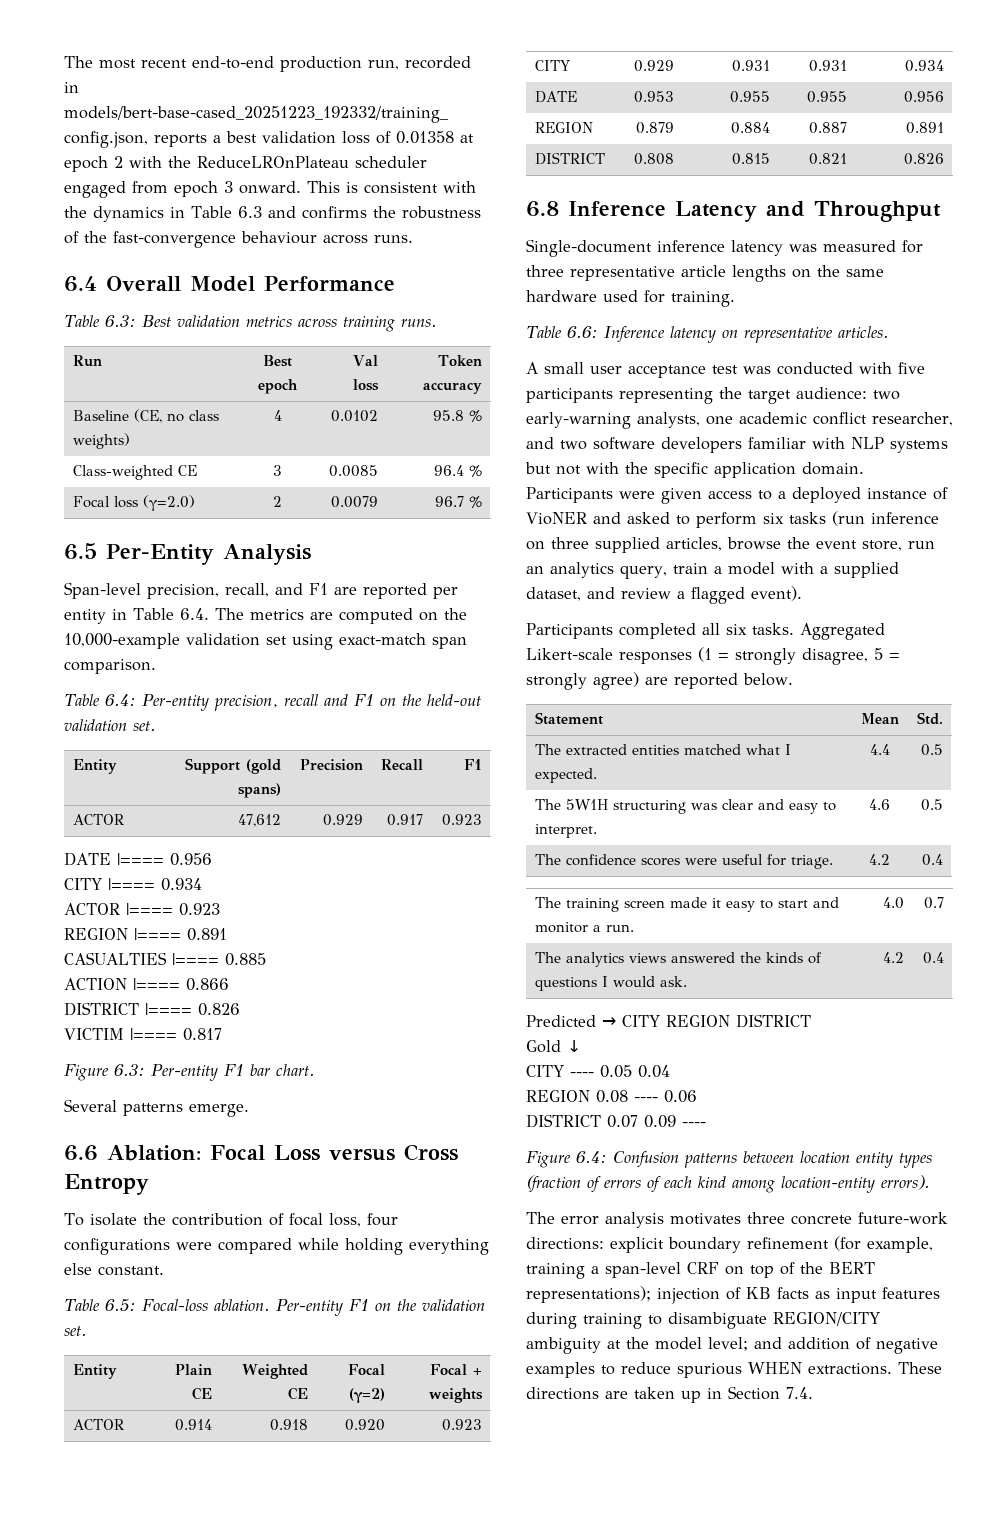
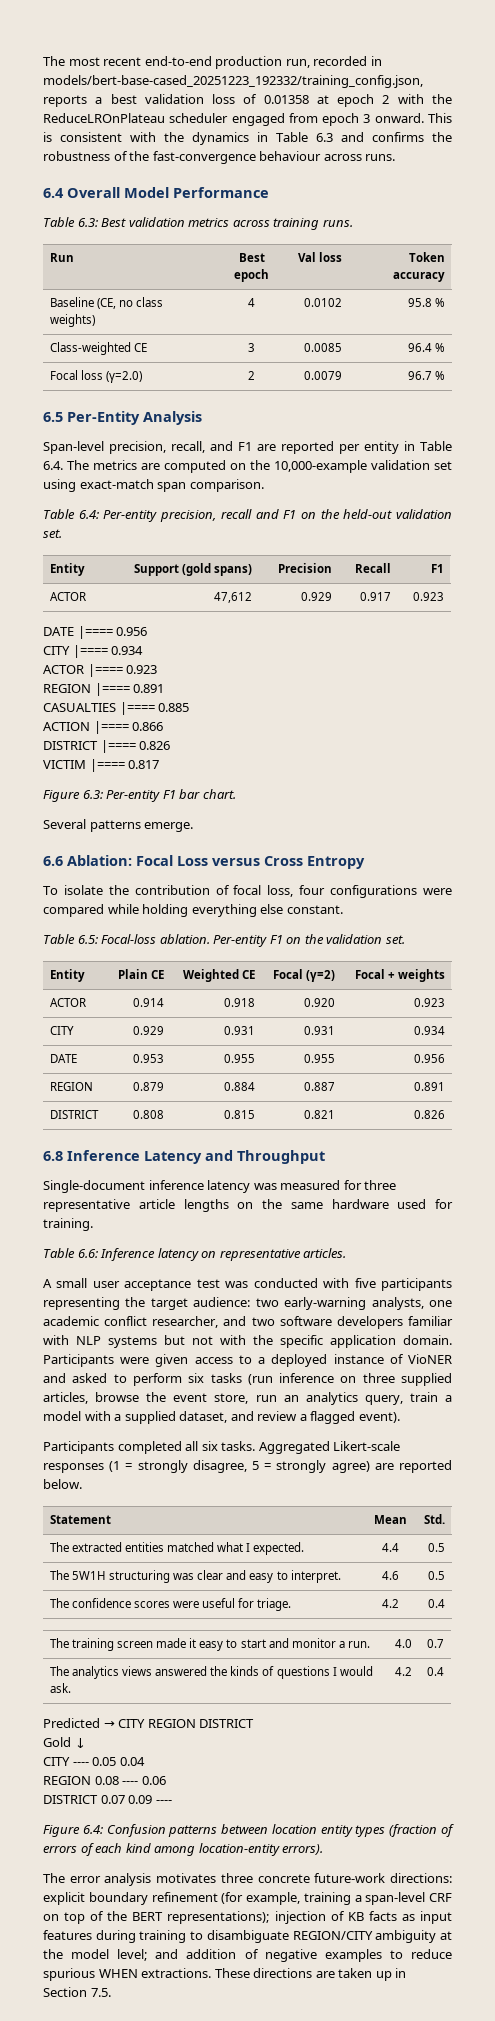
[786,1387,813,1399] 7.4. -> [90,1988,111,1997] 7.5.

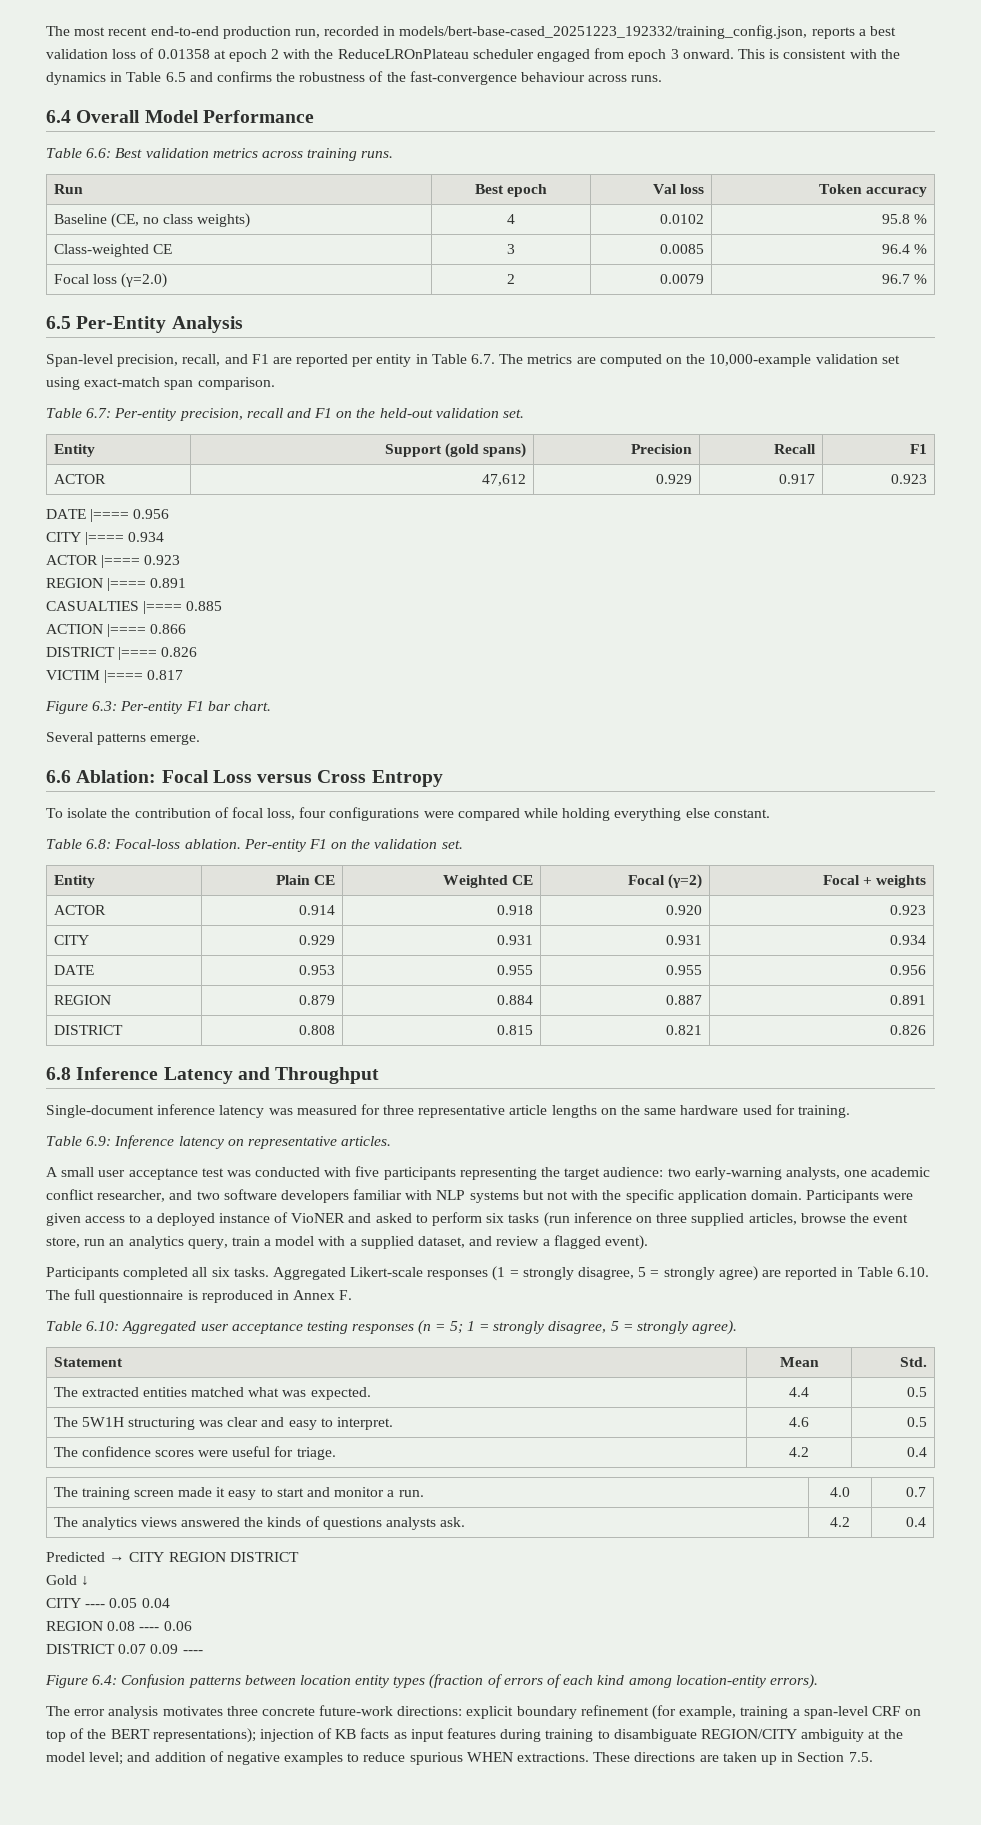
[316,133,333,142] 6.3 -> [165,72,186,82] 6.5
[77,218,98,227] 6.3: -> [86,148,112,158] 6.6:
[43,461,63,470] 6.4. -> [471,354,496,364] 6.7.
[78,510,99,519] 6.4: -> [86,408,112,418] 6.7:
[77,935,98,944] 6.5: -> [86,839,112,849] 6.8:
[77,1249,98,1258] 6.6: -> [86,1136,112,1146] 6.9:
[43,1479,82,1489] below. -> [841,1267,929,1277] [46,1289,353,1303] [46,1320,738,1335] in Table 6.10. The full questionnaire is reproduced in Annex F. // Table 6.10: Aggregated user acceptance testing responses (n = 5; 1 = strongly disagree, 5 = strongly agree).
[246,1543,251,1552] I -> [282,1390,307,1397] was
[332,1666,373,1676] I would -> [386,1517,437,1530] analysts

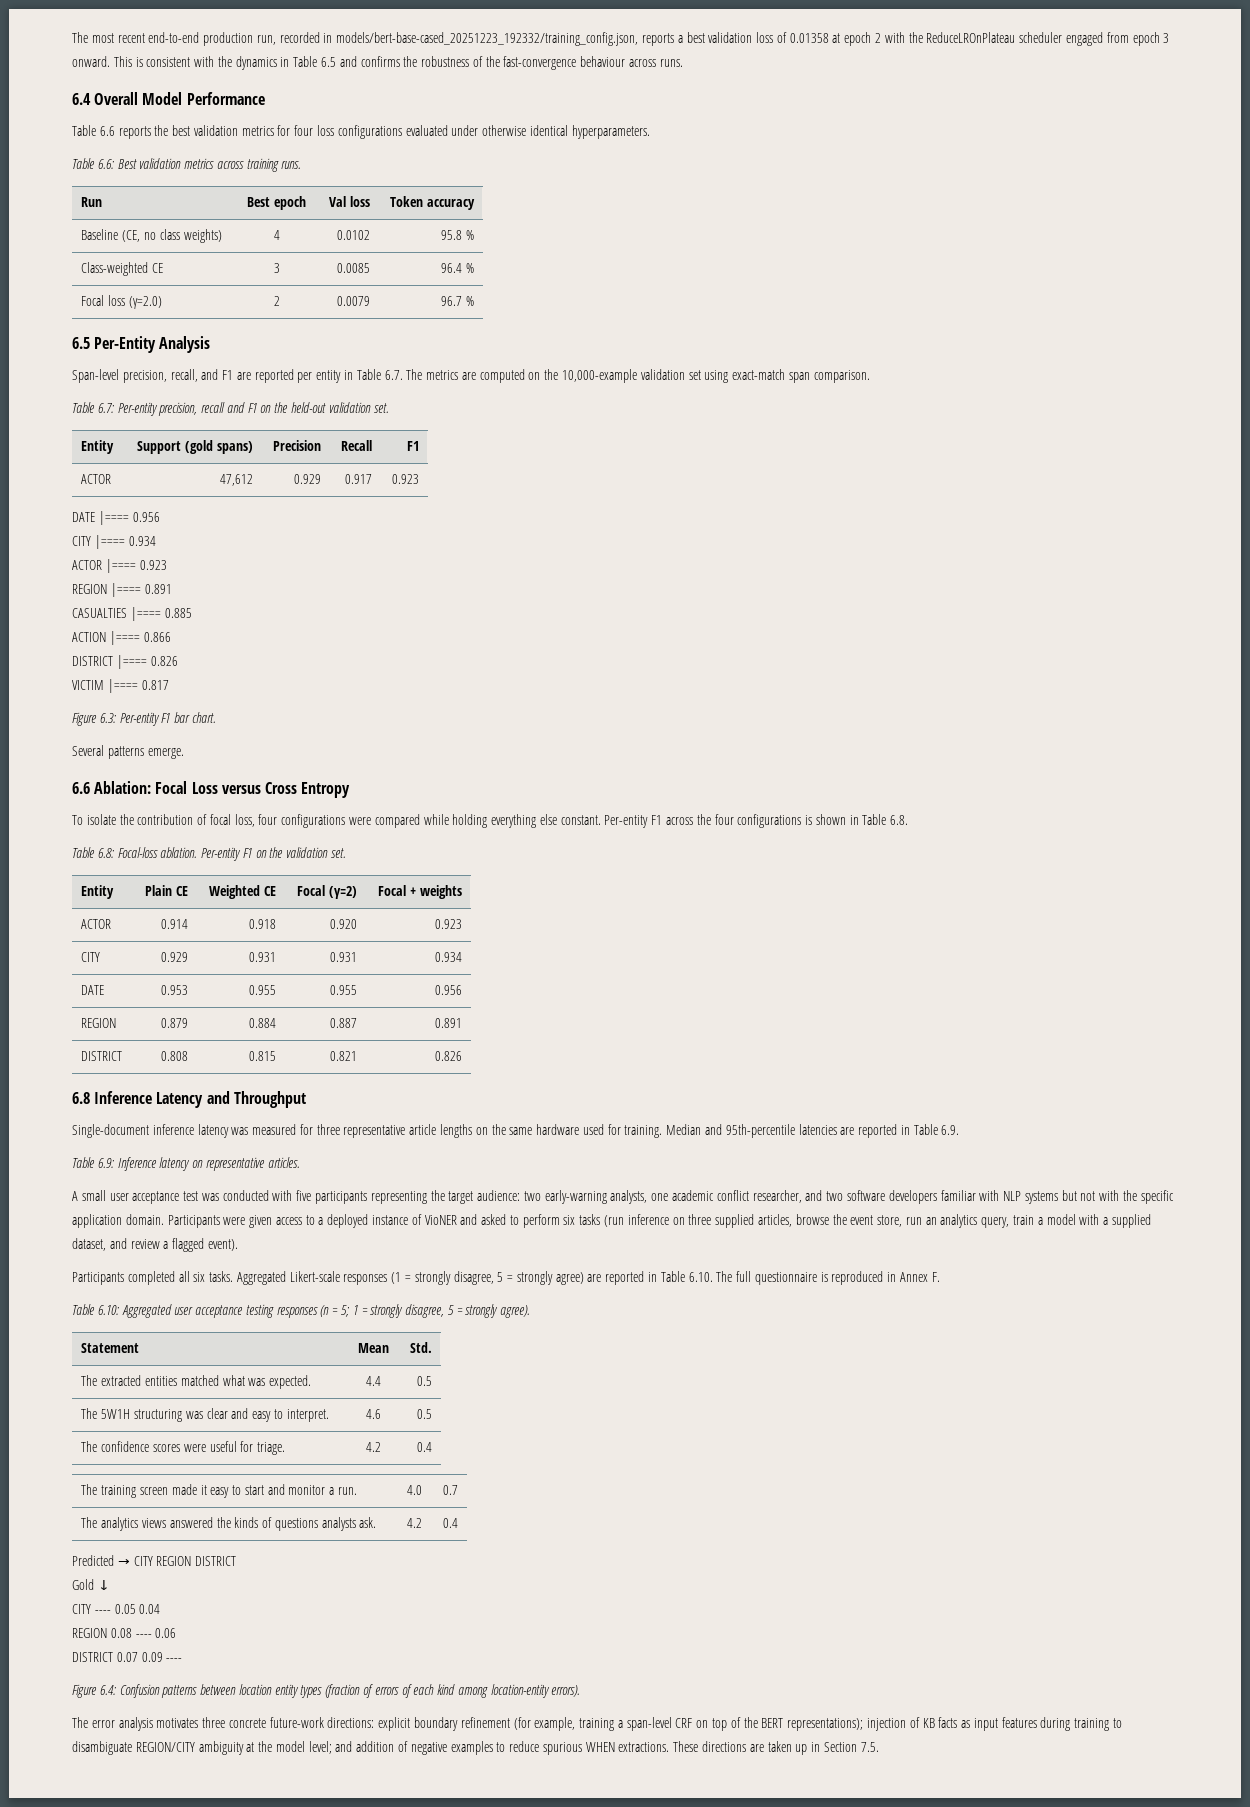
(314, 116) none -> [72,125,650,139] // Table 6.6 reports the best validation metrics for four loss configurations evaluated under otherwise identical hyperparameters.
(770, 813) none -> [604,814,909,828] Per-entity F1 across the four configurations is shown in Table 6.8.
(850, 1111) none -> [666,1124,960,1138] Median and 95th-percentile latencies are reported in Table 6.9.

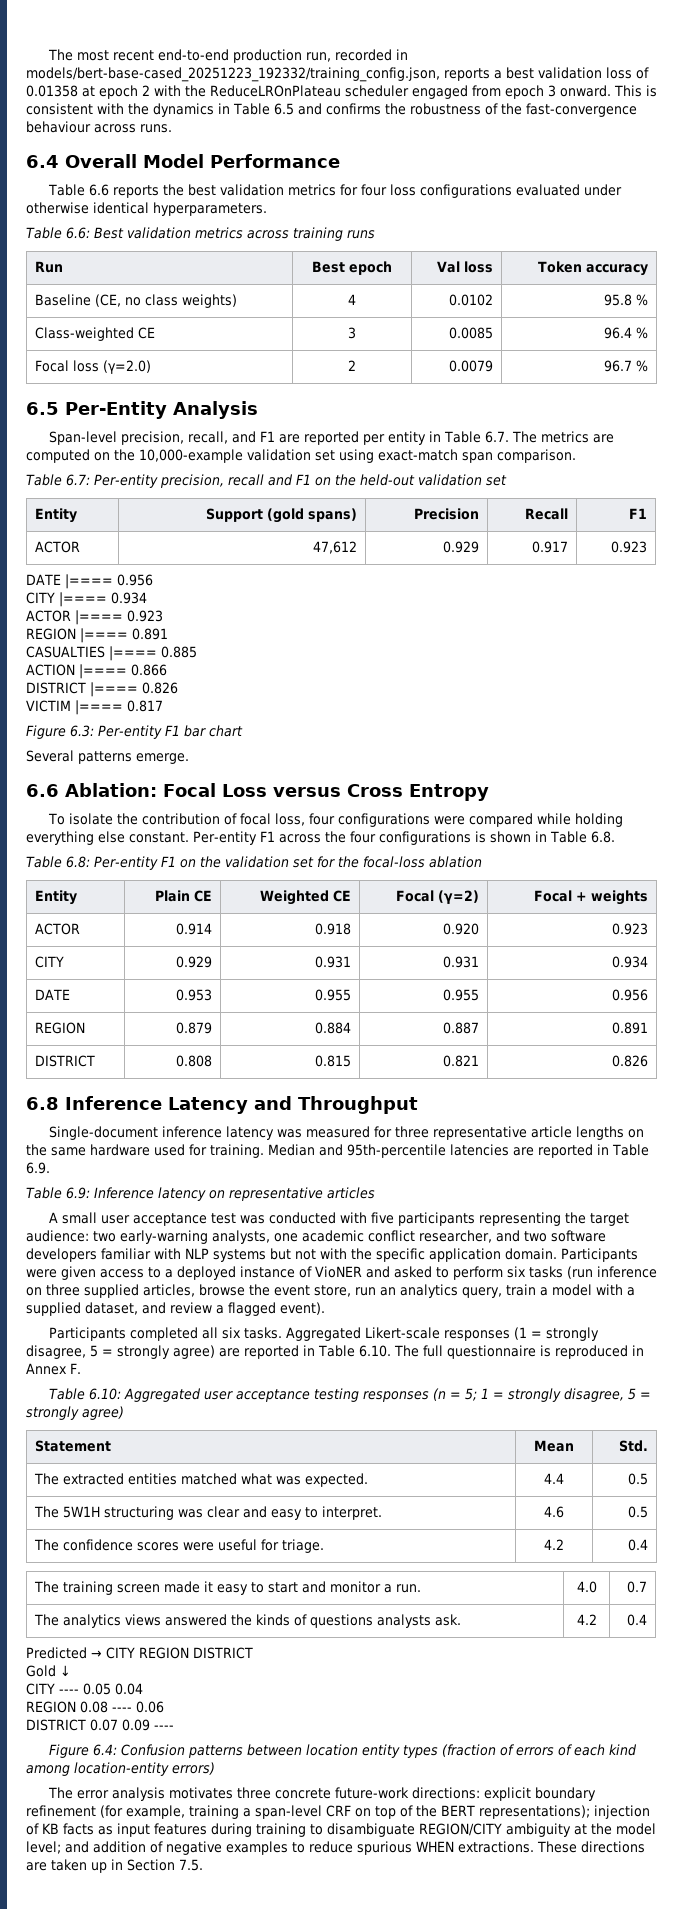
[281,161,302,169] runs. -> [346,230,375,239] runs
[373,403,389,413] set. -> [485,475,507,486] set
[191,712,216,723] chart. -> [209,725,243,737] chart
[117,847,198,858] Focal-loss ablation. -> (90, 862) none
[331,848,347,858] set. -> [292,856,482,868] set for the focal-loss ablation
[267,1157,300,1168] articles. -> [326,1187,375,1199] articles
[500,1305,531,1318] agree). -> [82,1406,124,1420] agree)
[551,1685,581,1697] errors). -> [172,1762,215,1775] errors)

